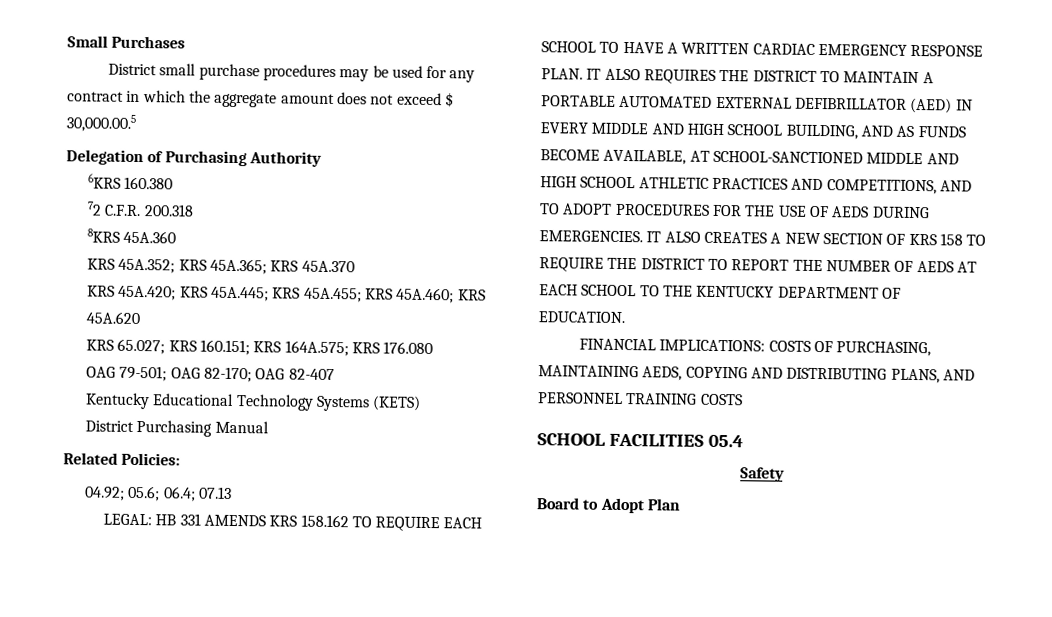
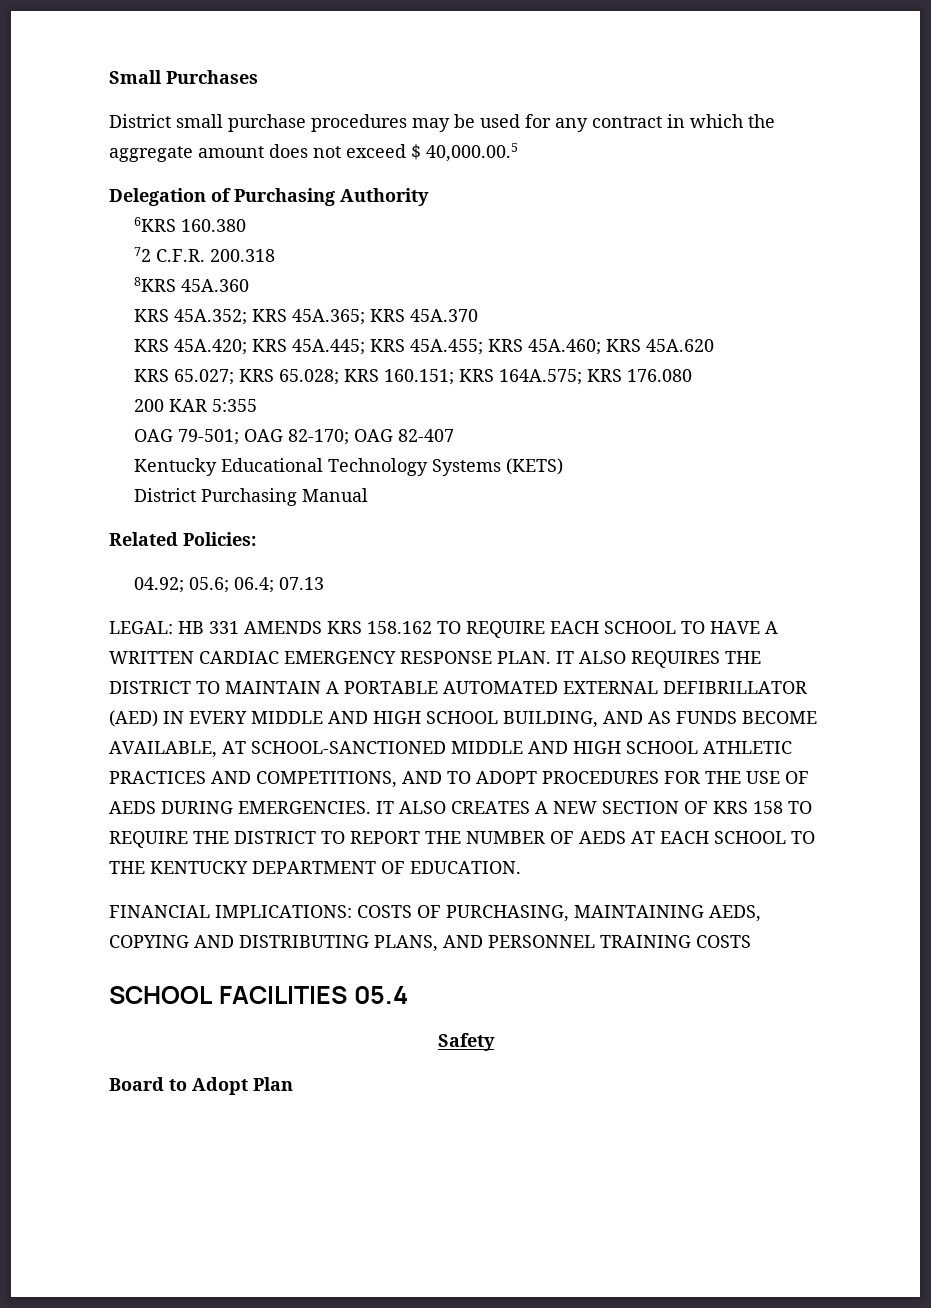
[66,114,136,132] 30,000.00.5 -> [426,143,518,162] 40,000.00.5
(197, 346) none -> [279,369,380,385] 65.028; KRS
(434, 348) none -> [134,399,258,412] // 200 KAR 5:355

